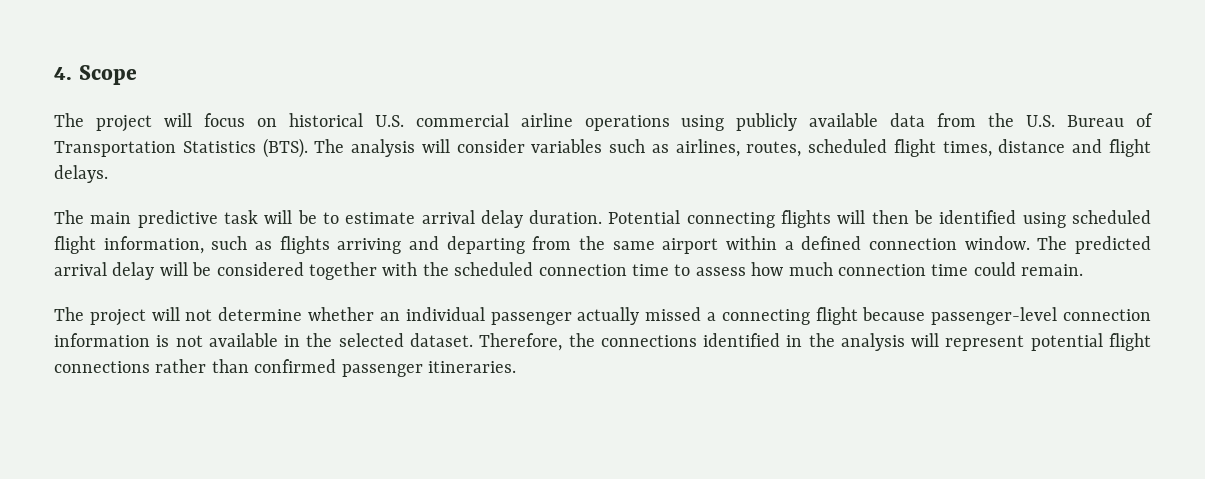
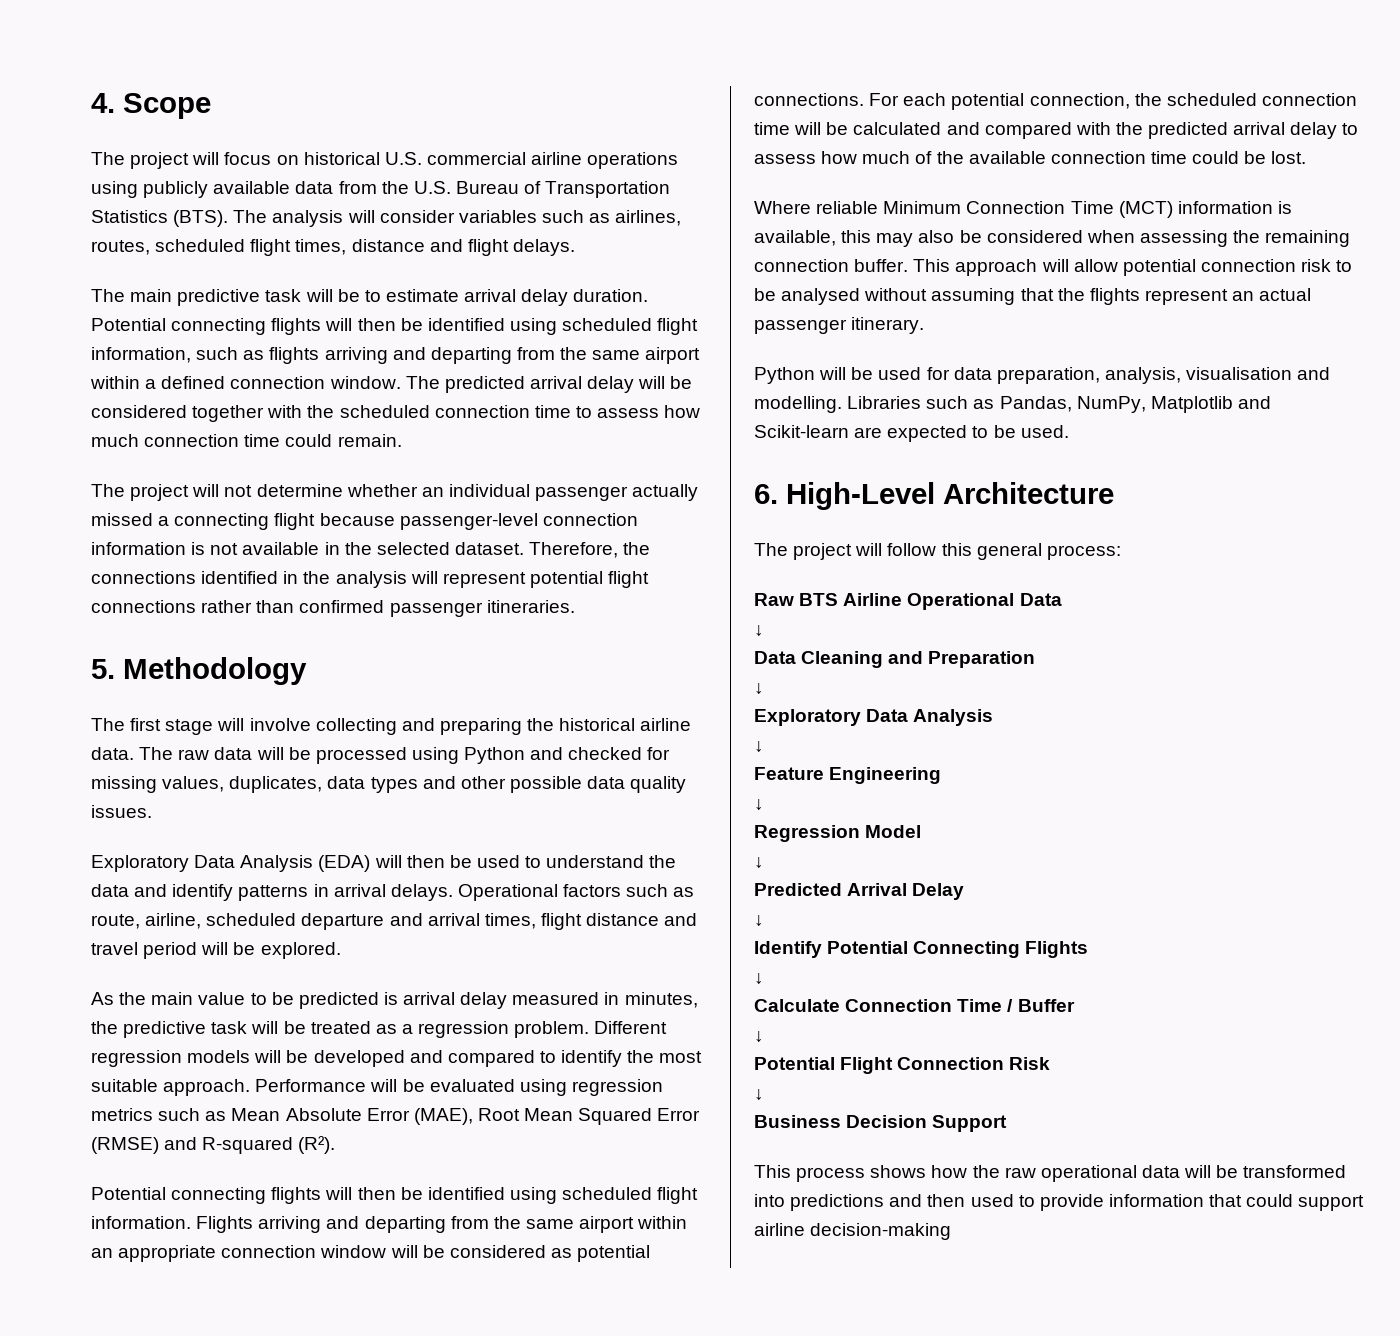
(516, 367) none -> [91,657,307,685] [91,718,692,735] [91,747,671,764] [91,776,687,793] [91,805,152,818] [91,855,677,872] [91,884,695,901] [91,913,698,930] [91,942,341,959] [91,992,698,1009] [91,1021,668,1038] [91,1050,703,1067] [91,1079,663,1096] [91,1108,701,1125] [91,1136,336,1154] [91,1187,699,1204] [91,1216,688,1233] [91,1245,651,1262] [754,93,1357,110] [754,122,1359,139] [754,151,1307,164] [754,201,1292,218] [754,230,1351,247] [754,259,1353,276] [754,288,1312,305] [754,317,925,334] [754,367,1331,384] [754,396,1271,413] [754,425,1069,442] [754,482,1114,510] [754,543,1121,560] [754,593,1062,610] [754,625,764,636] [754,651,1036,668] [754,683,764,694] [754,709,994,726] [754,741,764,752] [754,767,942,784] [754,799,764,810] [754,825,922,842] [754,857,764,868] [754,883,965,900] [754,915,764,926] [754,941,1089,958] [754,973,764,984] [754,999,1075,1012] [754,1031,764,1042] [754,1057,1051,1074] [754,1089,764,1100] [754,1115,1008,1132] [754,1165,1347,1182] [754,1194,1365,1211] [754,1223,952,1240] // 5. Methodology // The first stage will involve collecting and preparing the historical airline data. The raw data will be processed using Python and checked for missing values, duplicates, data types and other possible data quality issues. // Exploratory Data Analysis (EDA) will then be used to understand the data and identify patterns in arrival delays. Operational factors such as route, airline, scheduled departure and arrival times, flight distance and travel period will be explored. // As the main value to be predicted is arrival delay measured in minutes, the predictive task will be treated as a regression problem. Different regression models will be developed and compared to identify the most suitable approach. Performance will be evaluated using regression metrics such as Mean Absolute Error (MAE), Root Mean Squared Error (RMSE) and R-squared (R²). // Potential connecting flights will then be identified using scheduled flight information. Flights arriving and departing from the same airport within an appropriate connection window will be considered as potential connections. For each potential connection, the scheduled connection time will be calculated and compared with the predicted arrival delay to assess how much of the available connection time could be lost. // Where reliable Minimum Connection Time (MCT) information is available, this may also be considered when assessing the remaining connection buffer. This approach will allow potential connection risk to be analysed without assuming that the flights represent an actual passenger itinerary. // Python will be used for data preparation, analysis, visualisation and modelling. Libraries such as Pandas, NumPy, Matplotlib and Scikit-learn are expected to be used. // 6. High-Level Architecture // The project will follow this general process: // Raw BTS Airline Operational Data // ↓ // Data Cleaning and Preparation // ↓ // Exploratory Data Analysis // ↓ // Feature Engineering // ↓ // Regression Model // ↓ // Predicted Arrival Delay // ↓ // Identify Potential Connecting Flights // ↓ // Calculate Connection Time / Buffer // ↓ // Potential Flight Connection Risk // ↓ // Business Decision Support // This process shows how the raw operational data will be transformed into predictions and then used to provide information that could support airline decision-making

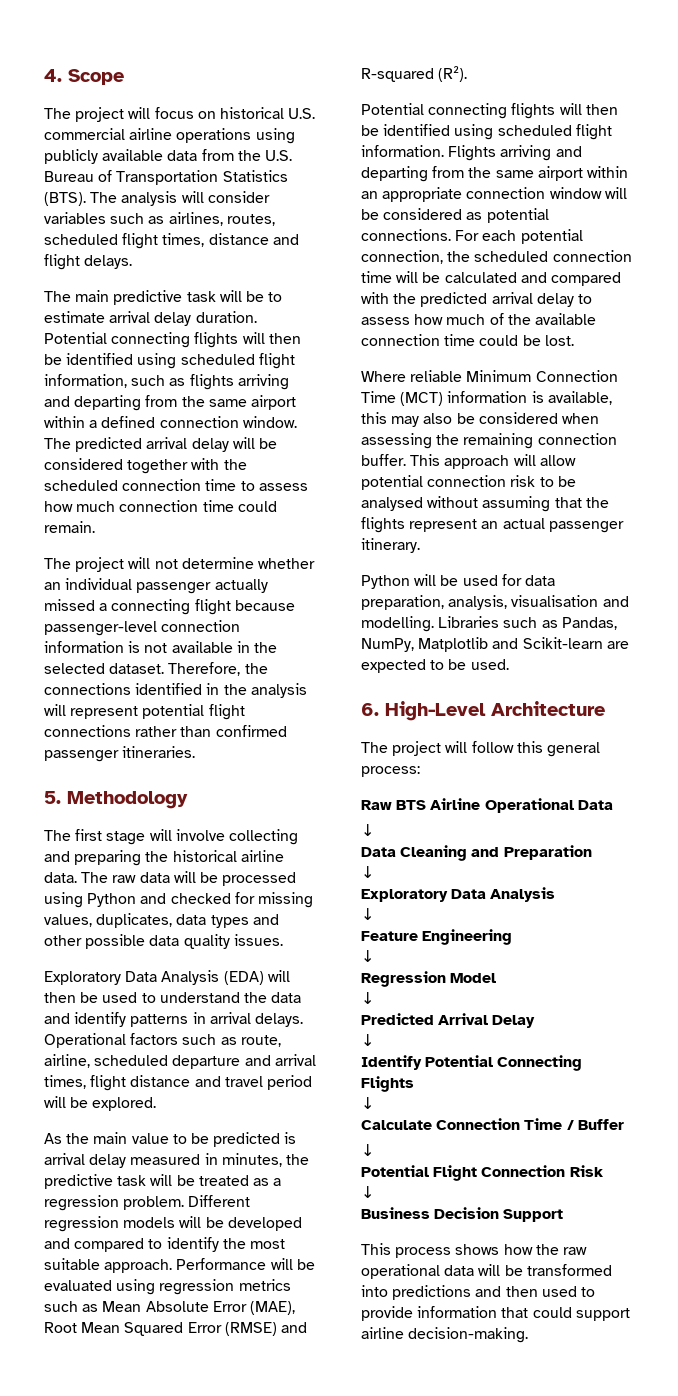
[810,1223,952,1240] decision-making -> [408,1327,529,1343] decision-making.

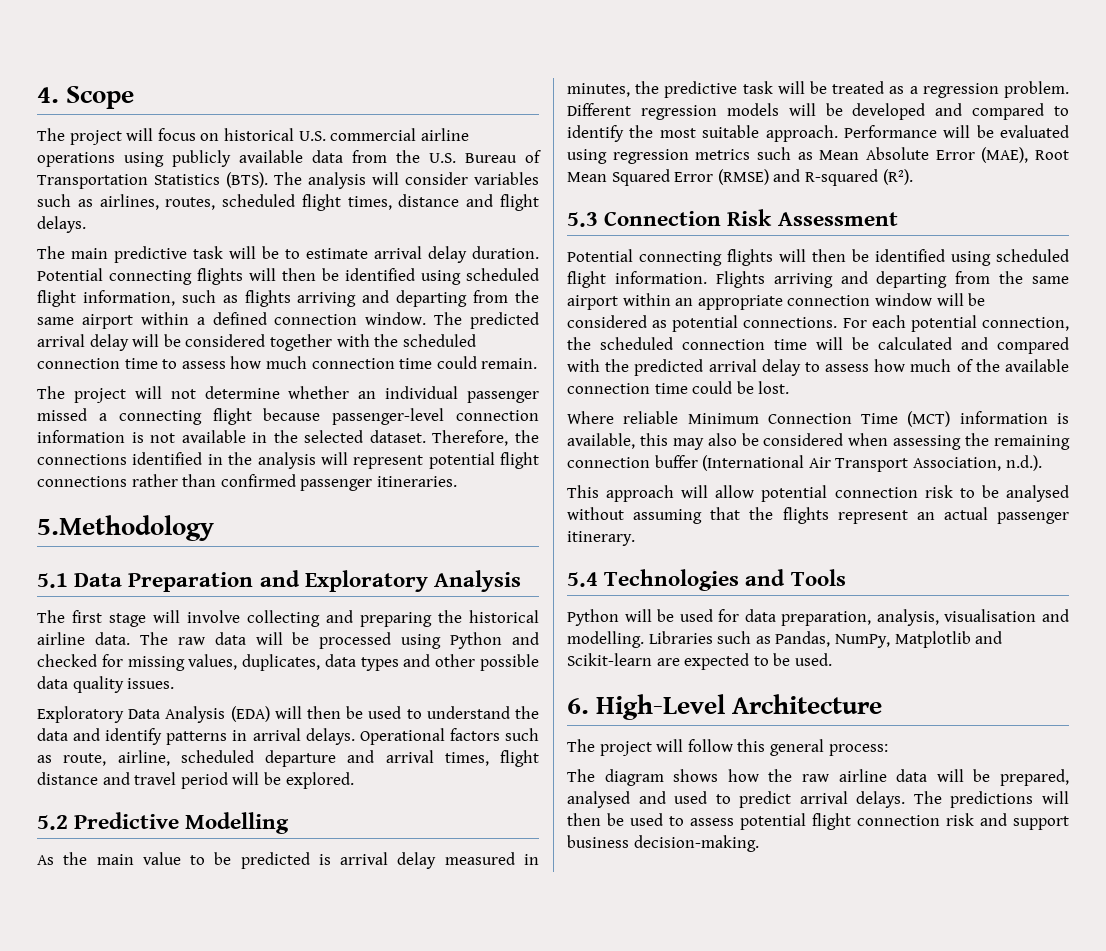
[214,579,268,593] actually -> (539, 397) none
[44,791,188,809] 5. Methodology -> [37,515,214,541] [37,570,522,592] 5.Methodology // 5.1 Data Preparation and Exploratory Analysis
(157, 1104) none -> [37,812,290,834] // 5.2 Predictive Modelling
(468, 74) none -> [567,209,898,227] // 5.3 Connection Risk Assessment
[361,454,406,466] buffer. -> [654,455,1042,472] buffer (International Air Transport Association, n.d.). //
(420, 545) none -> [567,569,846,591] // 5.4 Technologies and Tools
[361,798,613,813] [361,824,374,836] [361,845,592,861] [361,866,374,878] [361,887,556,902] [361,908,374,920] [361,929,513,945] [361,950,374,962] [361,971,497,987] [361,992,374,1004] [361,1013,536,1028] [361,1034,374,1046] [361,1055,583,1071] [361,1076,414,1092] [361,1097,374,1109] [361,1118,624,1130] [361,1144,374,1156] [361,1165,604,1181] [361,1186,374,1198] [361,1207,564,1222] [361,1243,452,1258] Raw BTS Airline Operational Data // ↓ // Data Cleaning and Preparation // ↓ // Exploratory Data Analysis // ↓ // Feature Engineering // ↓ // Regression Model // ↓ // Predicted Arrival Delay // ↓ // Identify Potential Connecting Flights // ↓ // Calculate Connection Time / Buffer // ↓ // Potential Flight Connection Risk // ↓ // Business Decision Support // This process -> [567,769,664,786] The diagram
[361,1264,612,1279] [361,1285,595,1300] [361,1306,630,1321] [361,1327,404,1339] operational data will be transformed into predictions and then used to provide information that could support airline -> [838,769,1069,786] [567,791,1069,808] [567,813,1069,830] [567,835,629,848] airline data will be prepared, analysed and used to predict arrival delays. The predictions will then be used to assess potential flight connection risk and support business

